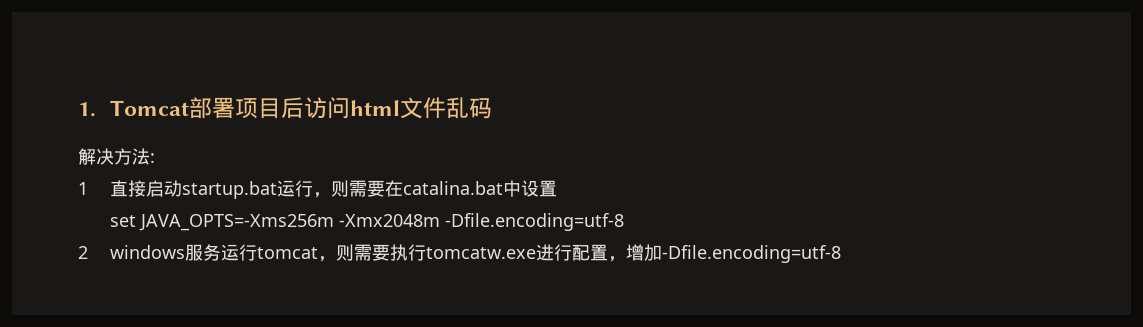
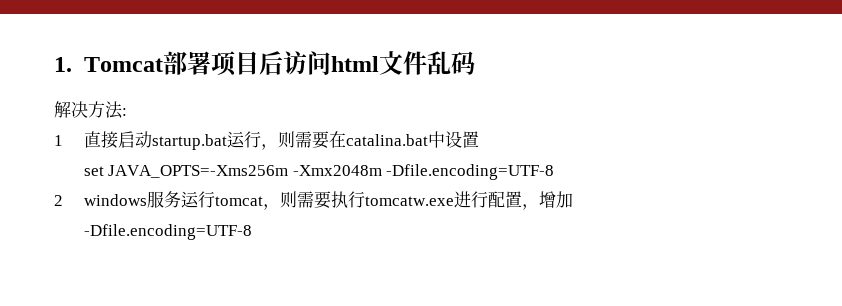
[445,213,625,231] -Dfile.encoding=utf-8 -> [386,164,555,180] -Dfile.encoding=UTF-8
[662,245,842,263] -Dfile.encoding=utf-8 -> [83,224,252,240] // -Dfile.encoding=UTF-8

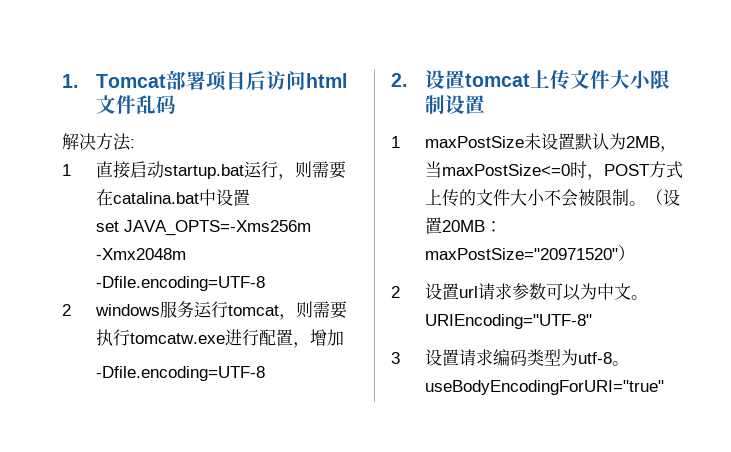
(252, 232) none -> [391,70,670,90] [424,95,485,114] [391,133,677,152] [424,161,683,180] [424,189,680,207] [424,217,502,234] [424,245,635,261] [391,283,648,301] [424,314,592,329] [391,349,629,366] [424,380,664,395] // 2.设置tomcat上传文件大小限制设置 // 1 maxPostSize未设置默认为2MB，当maxPostSize<=0时，POST方式上传的文件大小不会被限制。（设置20MB：maxPostSize="20971520"） // 2设置url请求参数可以为中文。URIEncoding="UTF-8" // 3设置请求编码类型为utf-8。useBodyEncodingForURI="true"

